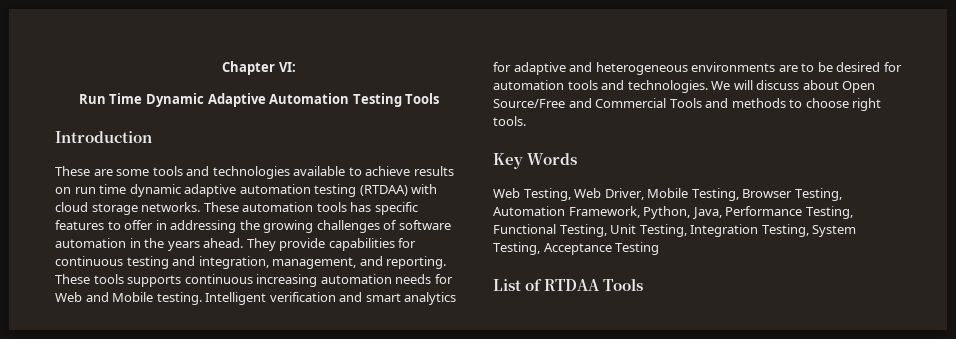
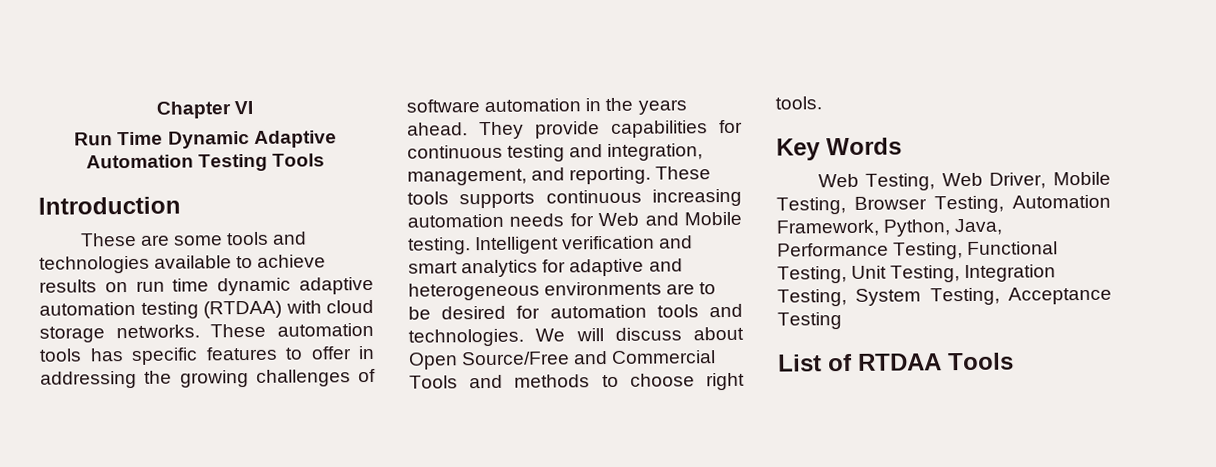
[278,62,296,72] VI: -> [234,100,254,115] VI

